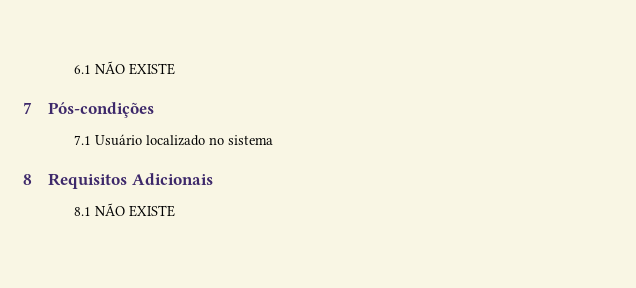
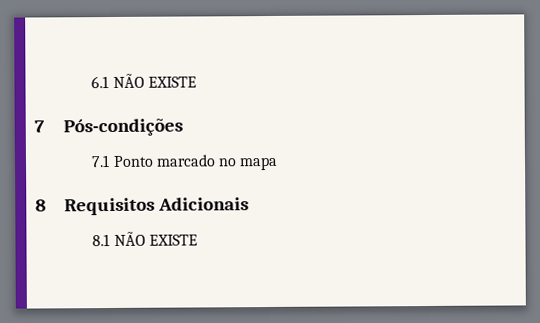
[94,134,273,146] Usuário localizado no sistema -> [112,154,279,171] Ponto marcado no mapa

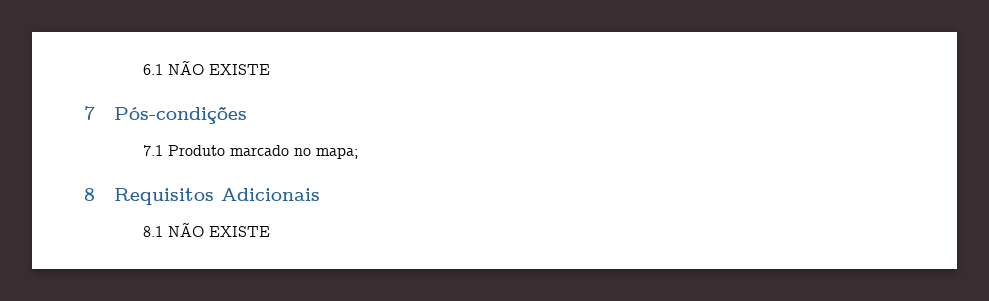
[112,155,154,167] Ponto -> [168,145,226,156] Produto
[239,156,279,171] mapa -> [316,147,359,159] mapa;

